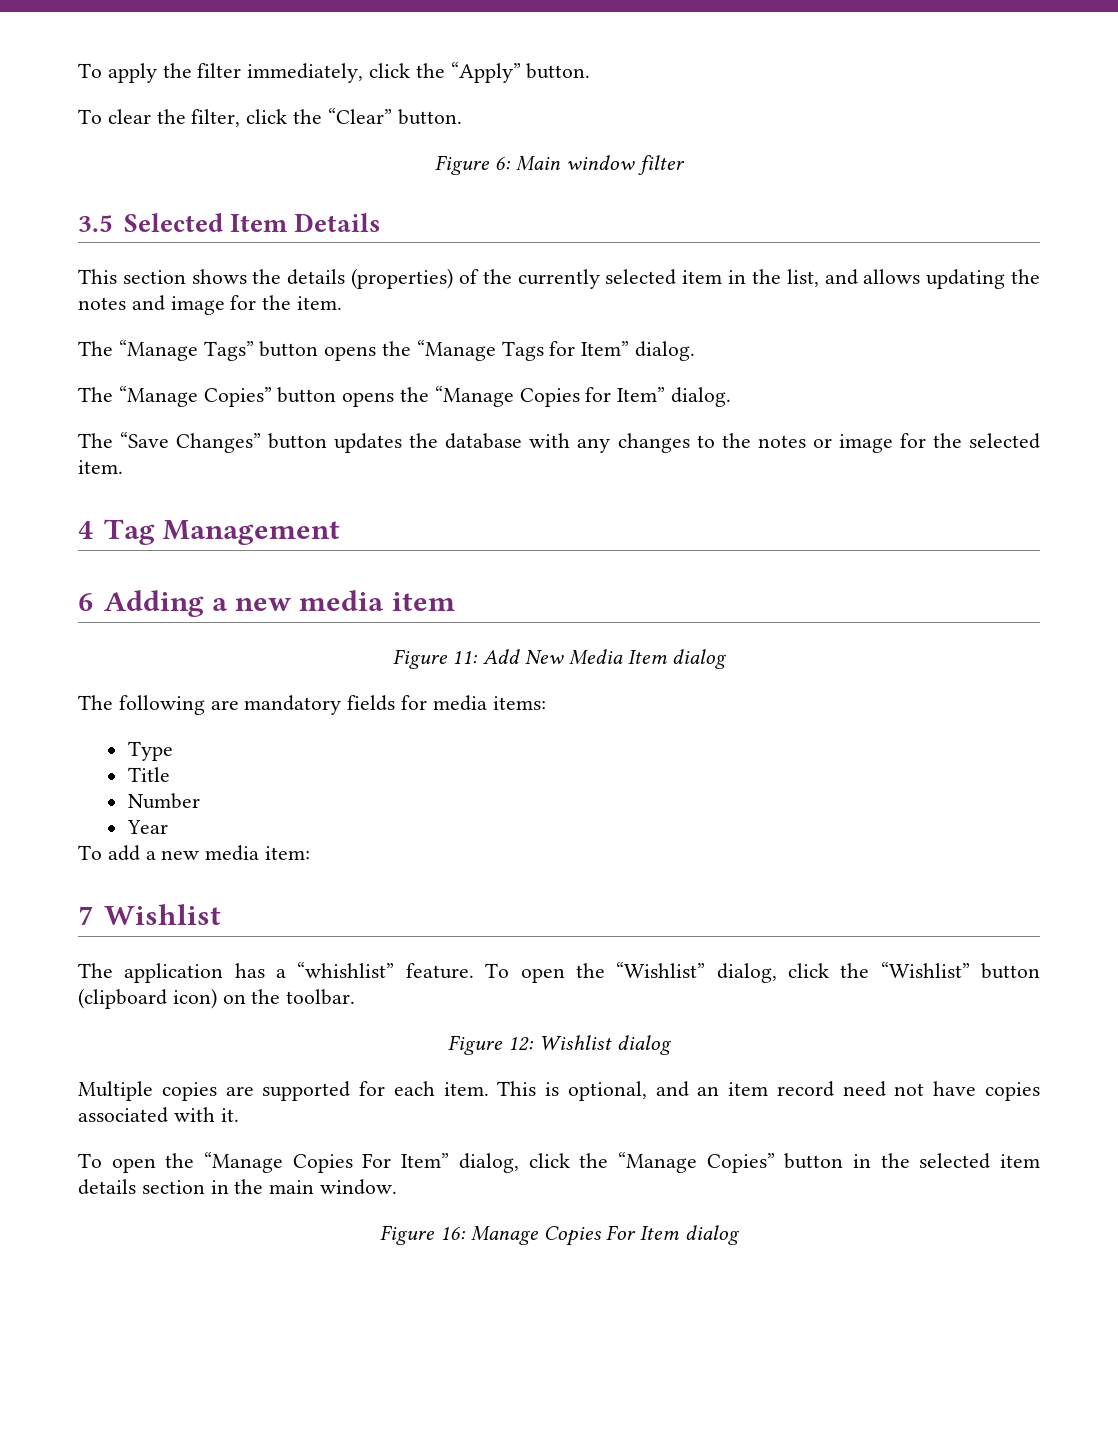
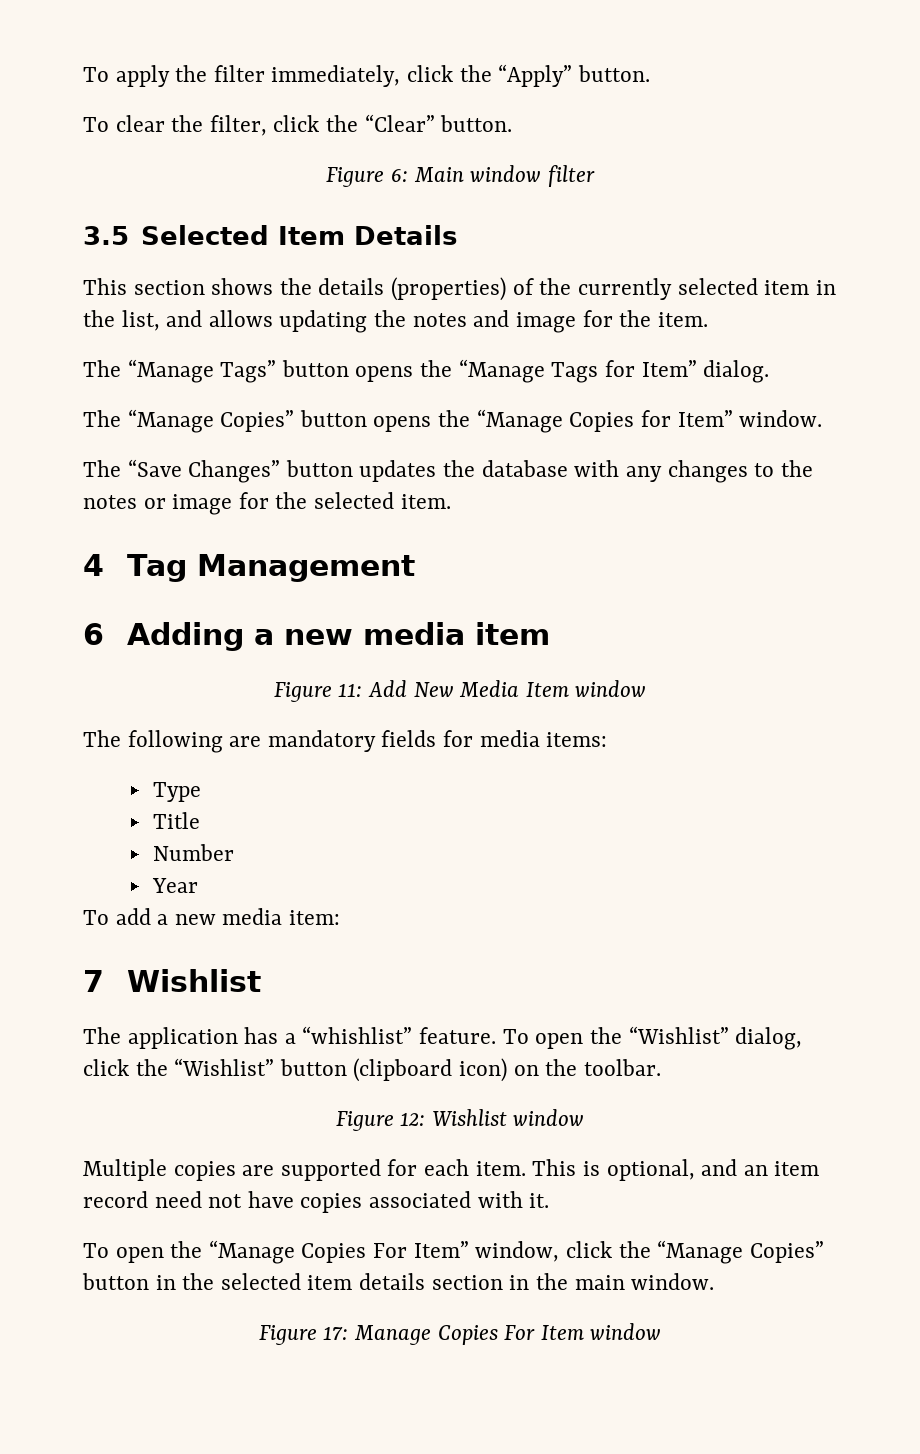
[671,387,732,407] dialog. -> [739,410,823,427] window.
[672,649,728,669] dialog -> [575,680,647,697] window
[616,1035,672,1055] dialog -> [513,1109,585,1126] window
[458,1153,519,1173] dialog, -> [475,1241,560,1262] window,
[439,1226,466,1240] 16: -> [323,1326,349,1340] 17:
[684,1225,740,1245] dialog -> [590,1323,662,1340] window

